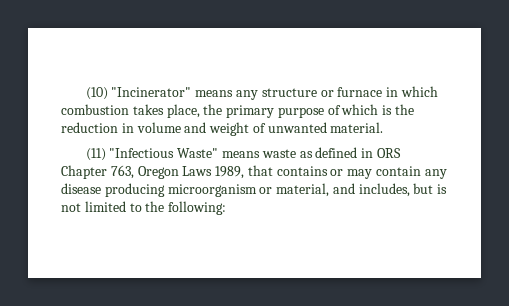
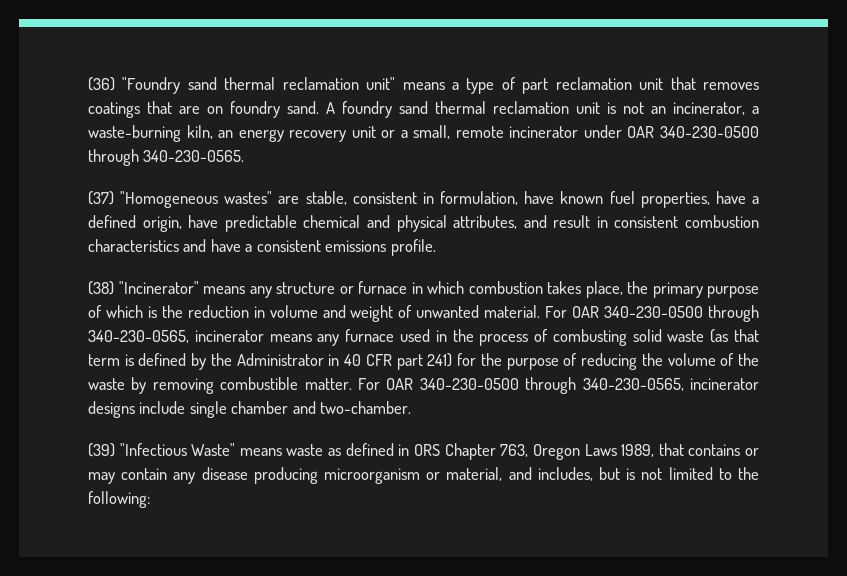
[85,87,108,100] (10) -> [88,77,759,94] [88,101,759,118] [88,125,760,142] [88,149,245,166] [88,191,759,208] [88,215,759,232] [88,239,436,256] [88,281,114,295] (36) "Foundry sand thermal reclamation unit" means a type of part reclamation unit that removes coatings that are on foundry sand. A foundry sand thermal reclamation unit is not an incinerator, a waste-burning kiln, an energy recovery unit or a small, remote incinerator under OAR 340-230-0500 through 340-230-0565. // (37) "Homogeneous wastes" are stable, consistent in formulation, have known fuel properties, have a defined origin, have predictable chemical and physical attributes, and result in consistent combustion characteristics and have a consistent emissions profile. // (38)
[85,148,106,161] // (11) -> [545,305,760,322] [88,329,760,346] [88,353,759,370] [88,377,759,394] [88,401,412,418] [88,443,115,457] For OAR 340-230-0500 through 340-230-0565, incinerator means any furnace used in the process of combusting solid waste (as that term is defined by the Administrator in 40 CFR part 241) for the purpose of reducing the volume of the waste by removing combustible matter. For OAR 340-230-0500 through 340-230-0565, incinerator designs include single chamber and two-chamber. // (39)

